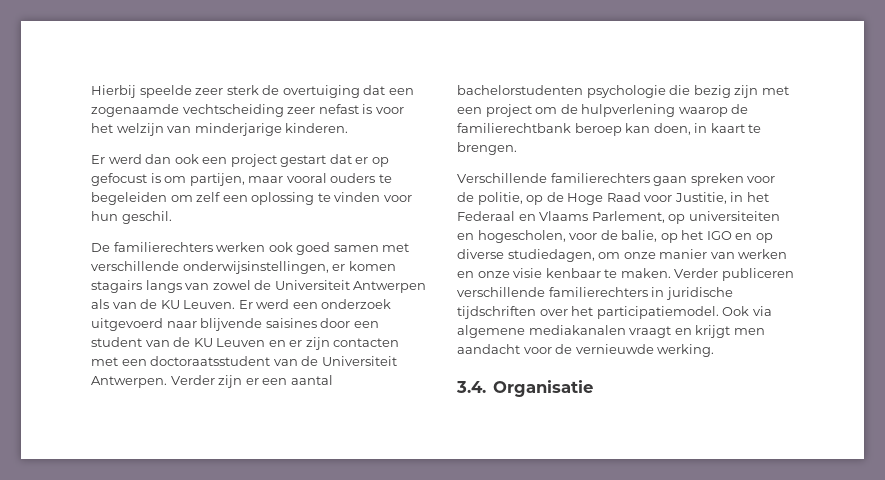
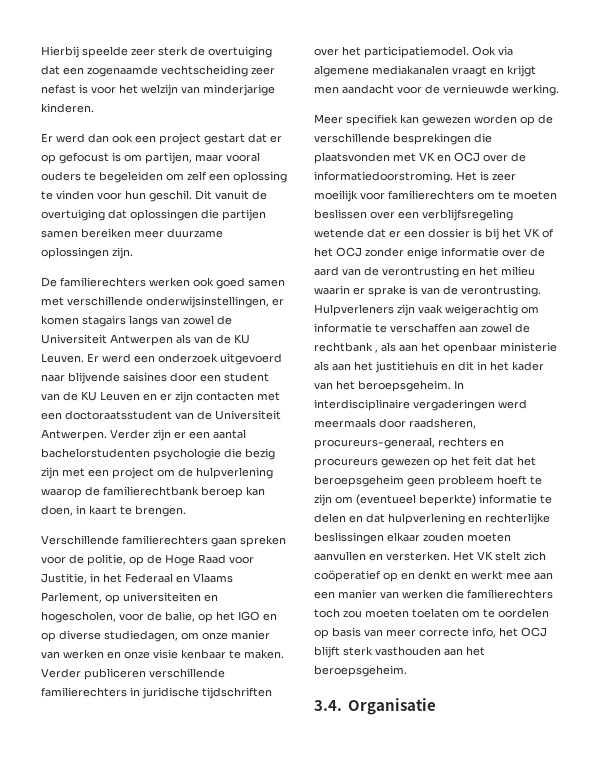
(172, 217) none -> [195,190,267,200] [41,209,266,221] [41,228,223,238] [41,247,133,259] Dit vanuit de overtuiging dat oplossingen die partijen samen bereiken meer duurzame oplossingen zijn.
(715, 350) none -> [314,114,553,126] [314,133,492,145] [314,152,526,164] [314,171,516,183] [314,190,557,202] [314,209,513,221] [314,228,554,240] [314,247,545,259] [314,266,535,278] [314,285,541,297] [314,304,539,316] [314,323,530,333] [314,342,557,354] [314,361,544,373] [314,380,464,392] [314,399,527,411] [314,418,476,429] [314,437,504,449] [314,456,536,468] [314,475,542,487] [314,494,552,506] [314,513,550,525] [314,532,511,544] [314,551,546,561] [314,570,553,582] [314,589,553,599] [314,608,549,618] [314,627,547,639] [314,646,485,658] [314,665,407,677] // Meer specifiek kan gewezen worden op de verschillende besprekingen die plaatsvonden met VK en OCJ over de informatiedoorstroming. Het is zeer moeilijk voor familierechters om te moeten beslissen over een verblijfsregeling wetende dat er een dossier is bij het VK of het OCJ zonder enige informatie over de aard van de verontrusting en het milieu waarin er sprake is van de verontrusting. Hulpverleners zijn vaak weigerachtig om informatie te verschaffen aan zowel de rechtbank , als aan het openbaar ministerie als aan het justitiehuis en dit in het kader van het beroepsgeheim. In interdisciplinaire vergaderingen werd meermaals door raadsheren, procureurs-generaal, rechters en procureurs gewezen op het feit dat het beroepsgeheim geen probleem hoeft te zijn om (eventueel beperkte) informatie te delen en dat hulpverlening en rechterlijke beslissingen elkaar zouden moeten aanvullen en versterken. Het VK stelt zich coöperatief op en denkt en werkt mee aan een manier van werken die familierechters toch zou moeten toelaten om te oordelen op basis van meer correcte info, het OCJ blijft sterk vasthouden aan het beroepsgeheim.

